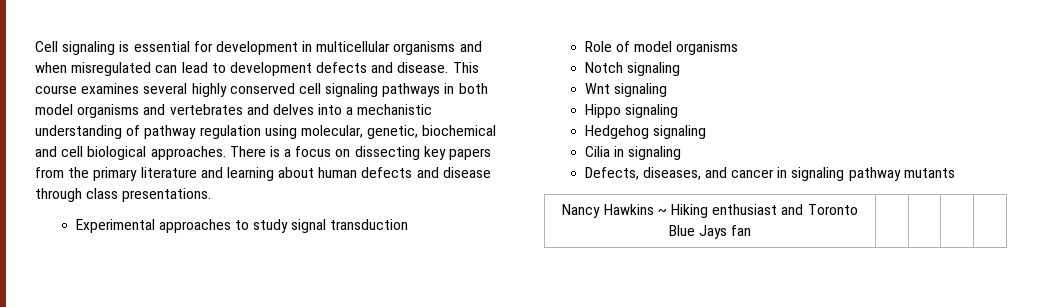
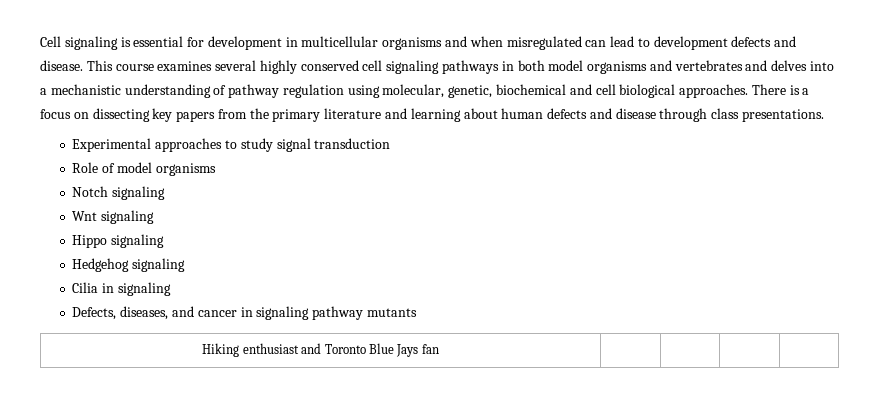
[562,204,667,218] Nancy Hawkins ~ -> (417, 312) none

